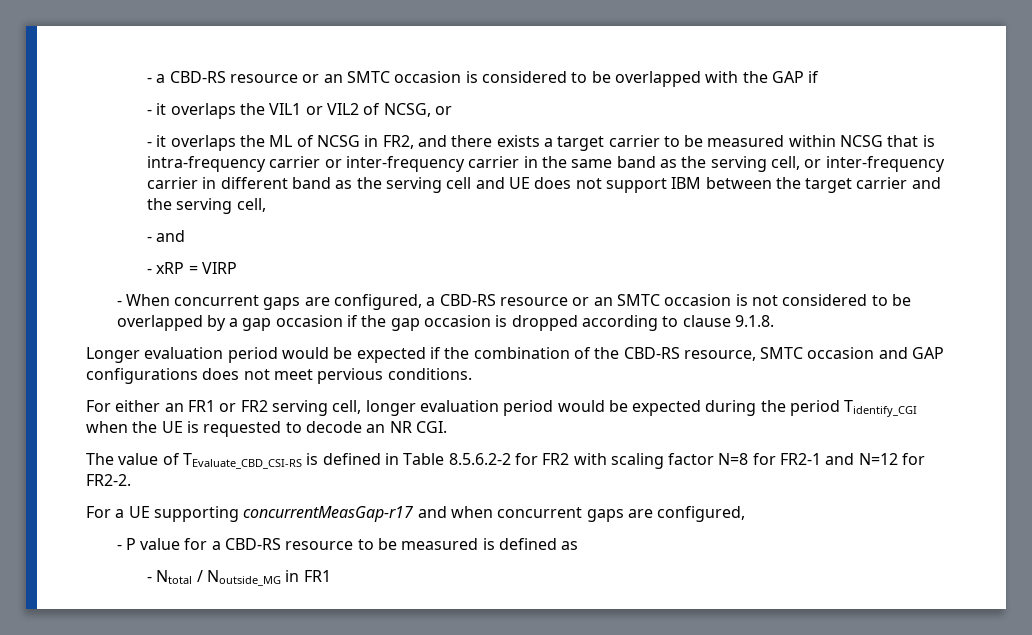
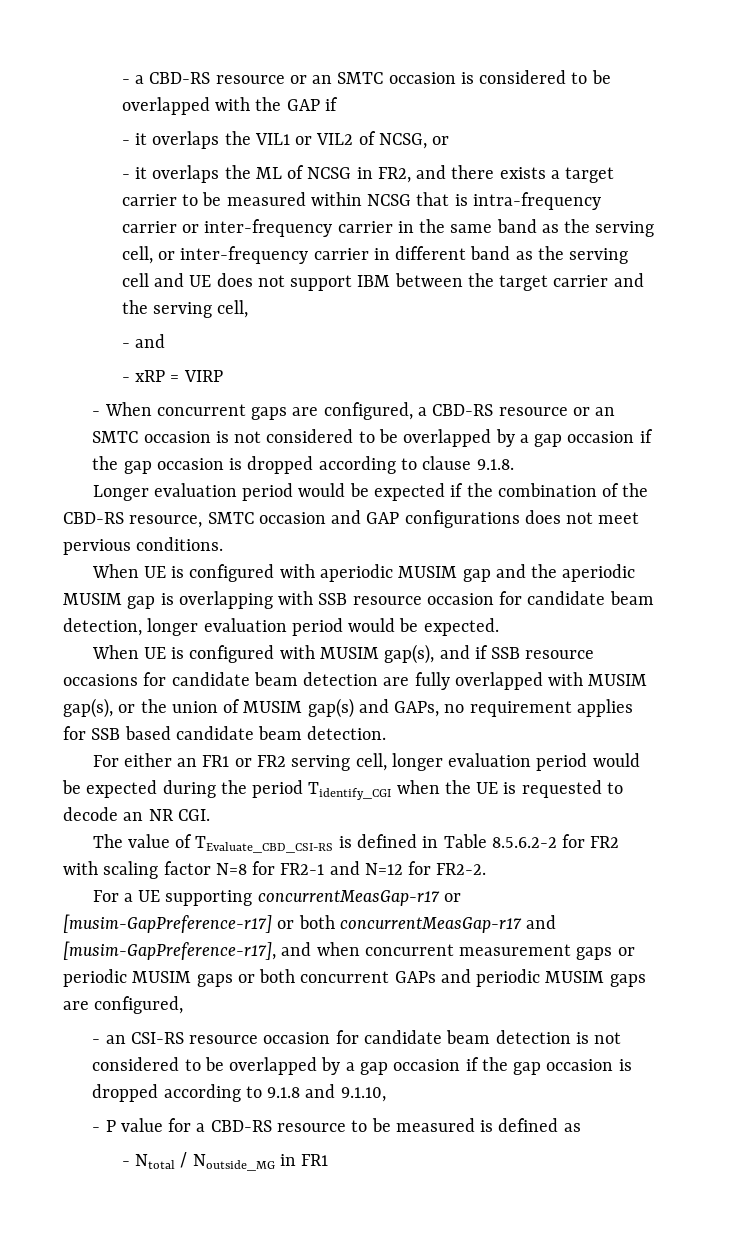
(472, 374) none -> [91,564,636,582] [63,591,654,609] [63,618,499,636] [91,644,595,664] [63,672,648,690] [63,698,633,718] [63,726,387,740] // When UE is configured with aperiodic MUSIM gap and the aperiodic MUSIM gap is overlapping with SSB resource occasion for candidate beam detection, longer evaluation period would be expected. // When UE is configured with MUSIM gap(s), and if SSB resource occasions for candidate beam detection are fully overlapped with MUSIM gap(s), or the union of MUSIM gap(s) and GAPs, no requirement applies for SSB based candidate beam detection.
[417,506,746,522] and when concurrent gaps are configured, -> [444,893,462,902] [63,914,557,933] [63,941,635,960] [63,969,646,987] [63,996,184,1014] [92,1030,622,1044] [92,1057,632,1075] [92,1084,386,1102] or [musim-GapPreference-r17] or both concurrentMeasGap-r17 and [musim-GapPreference-r17], and when concurrent measurement gaps or periodic MUSIM gaps or both concurrent GAPs and periodic MUSIM gaps are configured, // - an CSI-RS resource occasion for candidate beam detection is not considered to be overlapped by a gap occasion if the gap occasion is dropped according to 9.1.8 and 9.1.10,

